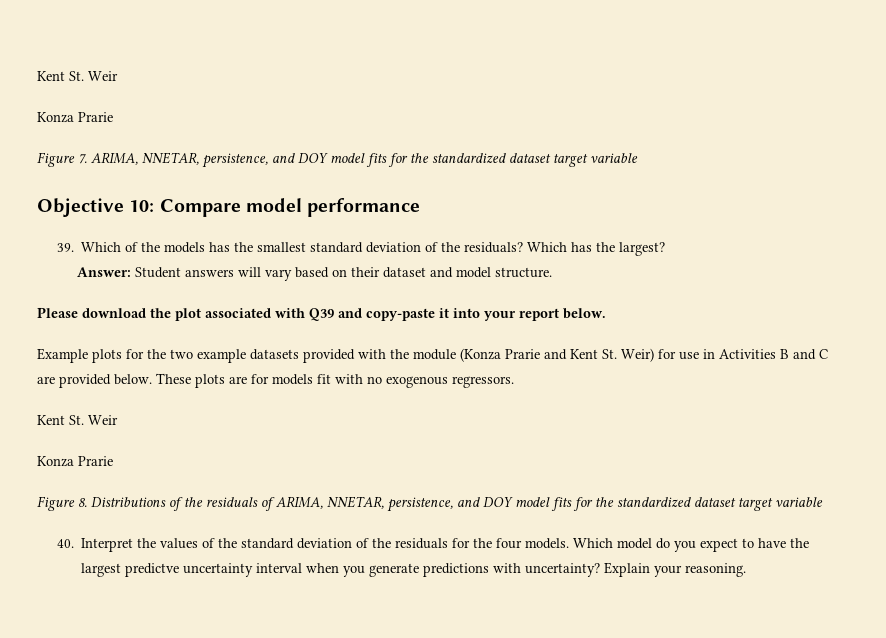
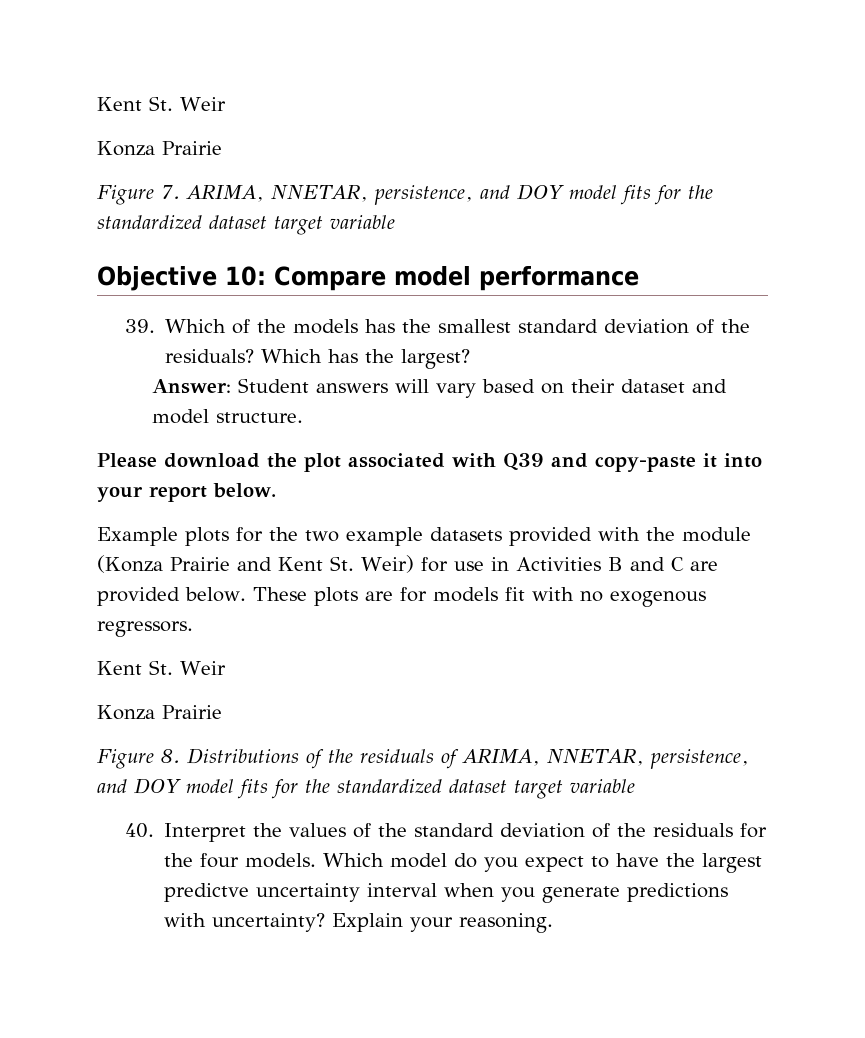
[37,71,118,81] [37,112,113,123] Kent St. Weir // Konza Prarie -> [97,96,226,111] [97,141,222,156] Kent St. Weir // Konza Prairie
[505,349,540,359] Prarie -> [170,557,230,571] Prairie
[78,456,113,466] Prarie -> [162,705,222,719] Prairie

